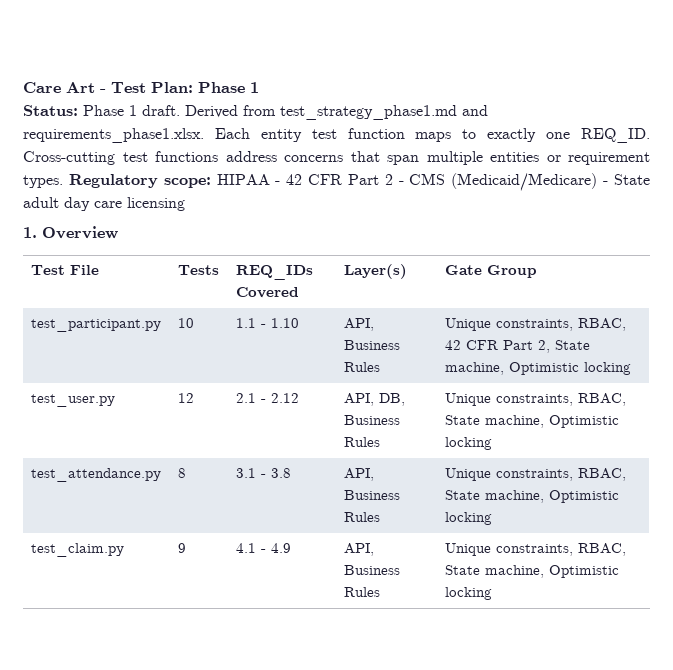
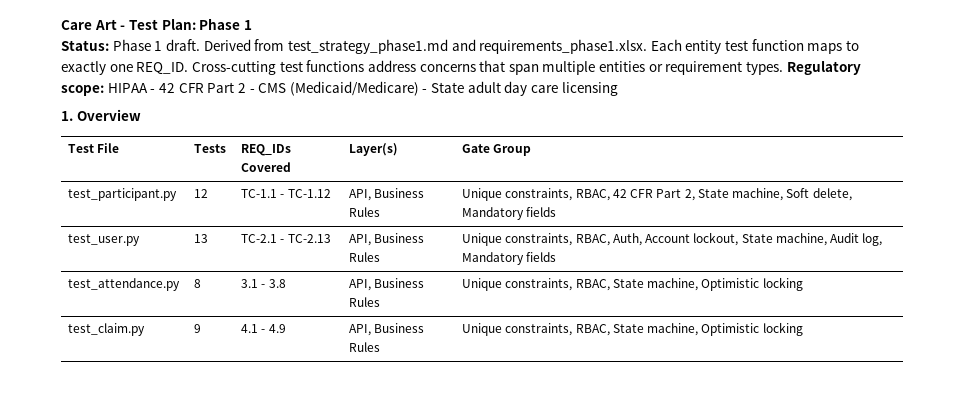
[178,318,195,328] [236,318,300,328] 10 | 1.1 - 1.10 -> [194,189,209,198] [241,189,331,198] 12 | TC-1.1 - TC-1.12
[509,362,632,375] [31,394,116,407] [178,393,195,403] [236,393,300,403] [344,393,406,406] [344,415,401,425] [344,437,381,447] [445,393,627,406] [445,415,620,428] [445,437,493,450] Optimistic locking // test_user.py | 12 | 2.1 - 2.12 | API, DB, Business Rules | Unique constraints, RBAC, State machine, Optimistic locking -> [786,188,852,201] [462,207,557,220] [68,234,141,246] [194,234,209,243] [241,234,331,243] [349,233,425,246] [349,252,381,262] [462,232,883,246] [462,252,557,265] Soft delete, Mandatory fields // test_user.py | 13 | TC-2.1 - TC-2.13 | API, Business Rules | Unique constraints, RBAC, Auth, Account lockout, State machine, Audit log, Mandatory fields

